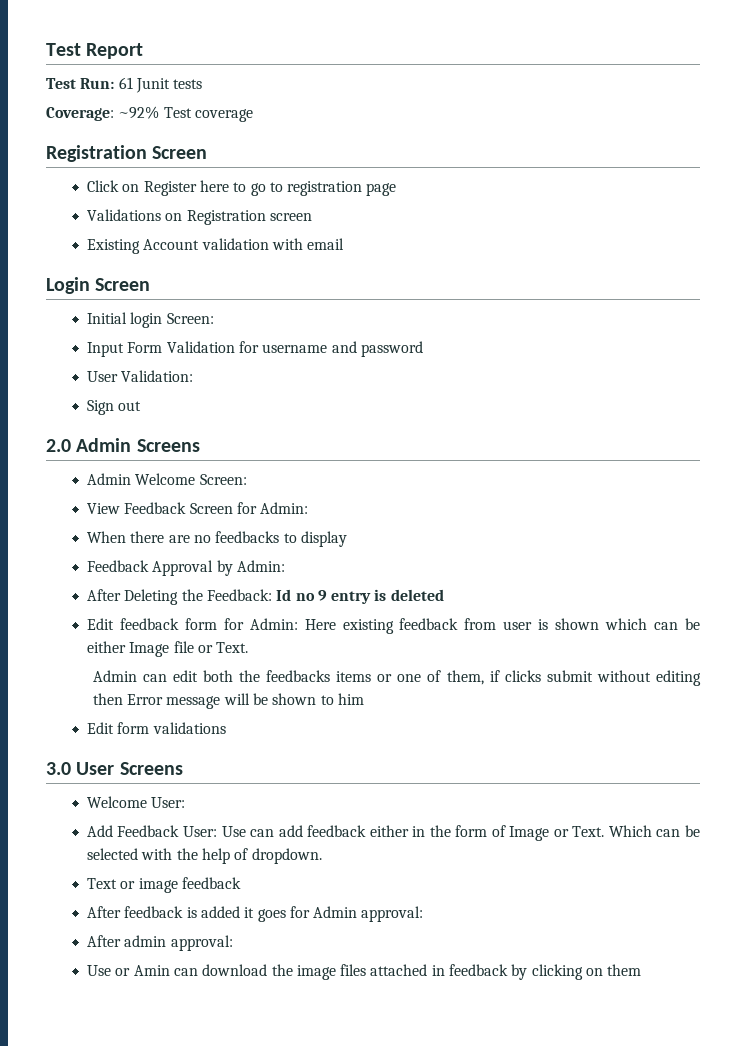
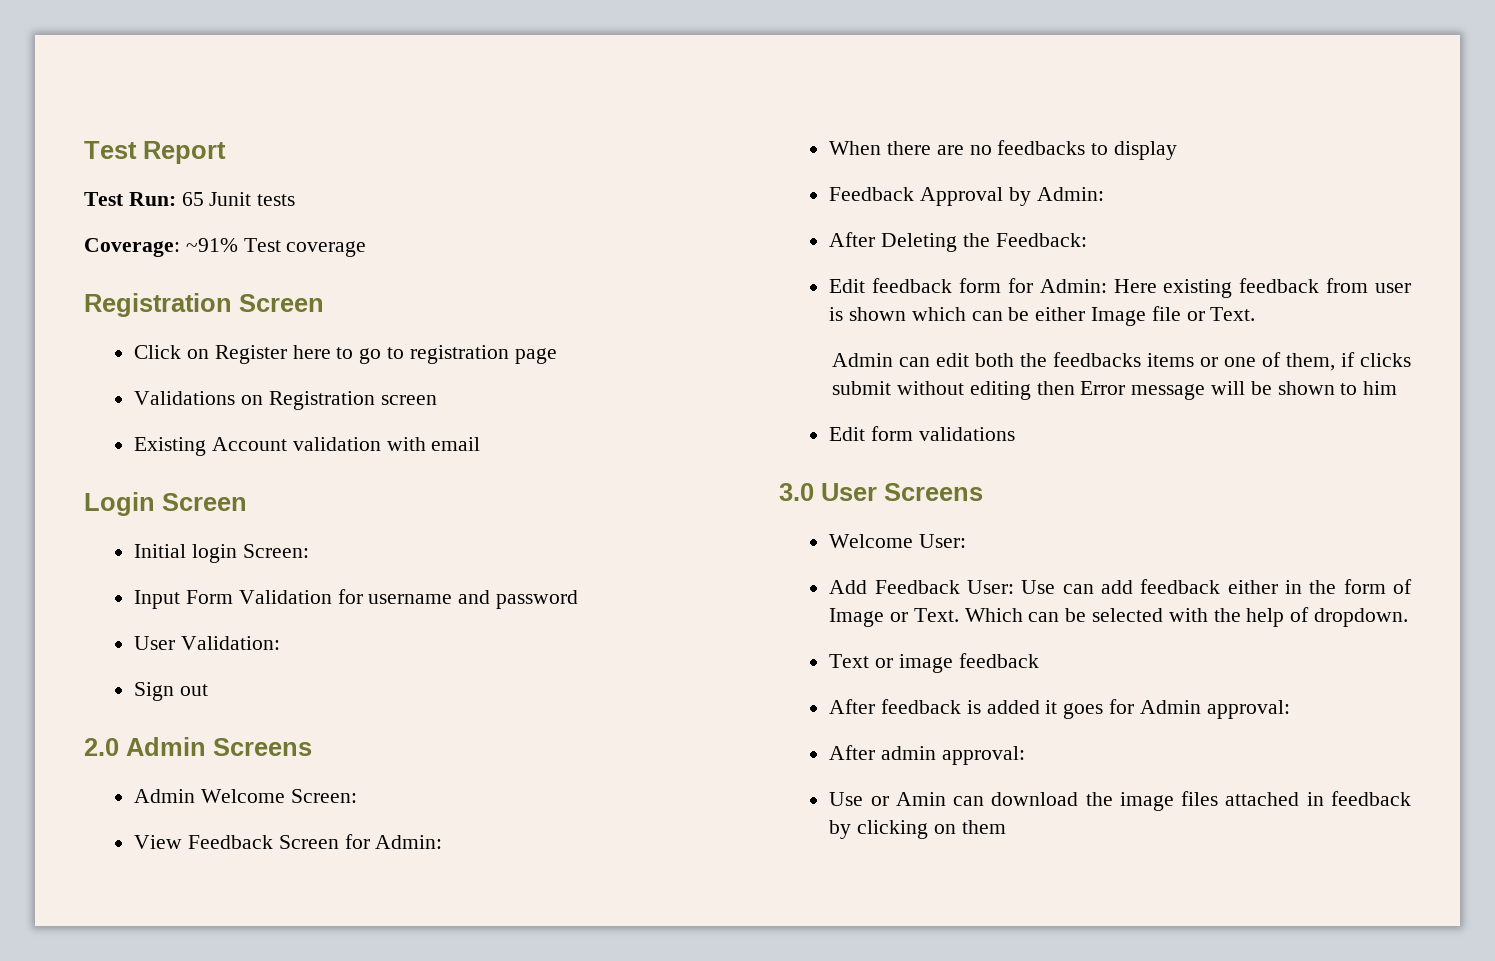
[118,77,133,89] 61 -> [181,192,204,206] 65
[118,106,160,119] ~92% -> [185,238,238,252] ~91%
[276,589,444,604] Id no 9 entry is deleted -> (1087, 240) none

